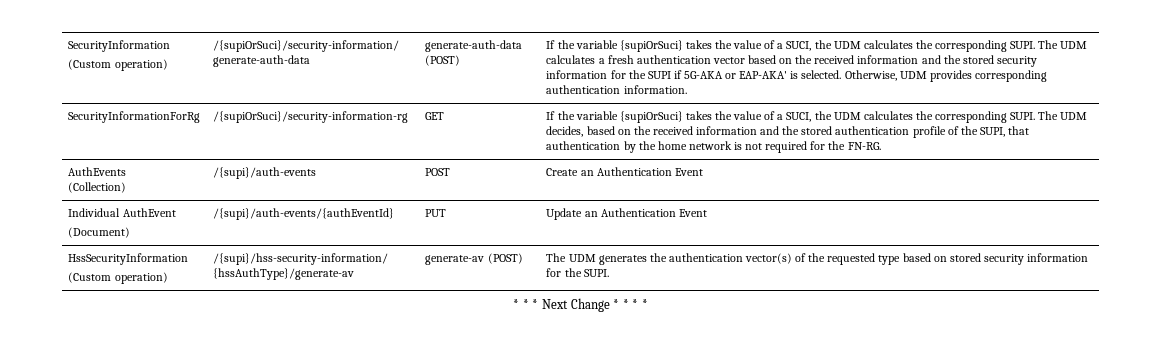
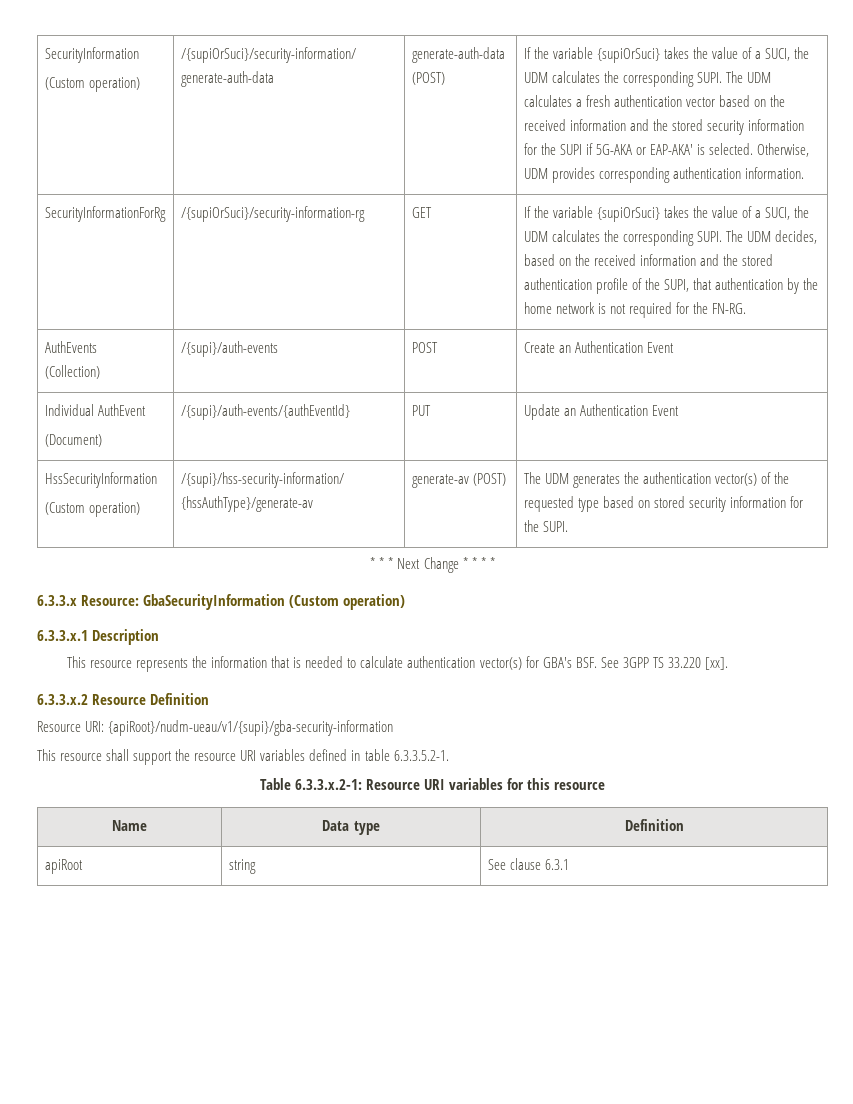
(648, 304) none -> [37,594,406,610] [37,629,160,645] [66,656,728,672] [37,693,210,705] [37,720,394,736] [37,749,449,765] [259,778,606,790] [112,820,147,831] [322,820,380,835] [624,819,684,831] [44,859,83,874] [228,859,256,874] [487,858,569,870] // 6.3.3.x Resource: GbaSecurityInformation (Custom operation) // 6.3.3.x.1 Description // This resource represents the information that is needed to calculate authentication vector(s) for GBA's BSF. See 3GPP TS 33.220 [xx]. // 6.3.3.x.2 Resource Definition // Resource URI: {apiRoot}/nudm-ueau/v1/{supi}/gba-security-information // This resource shall support the resource URI variables defined in table 6.3.3.5.2-1. // Table 6.3.3.x.2-1: Resource URI variables for this resource // Name | Data type | Definition // apiRoot | string | See clause 6.3.1

